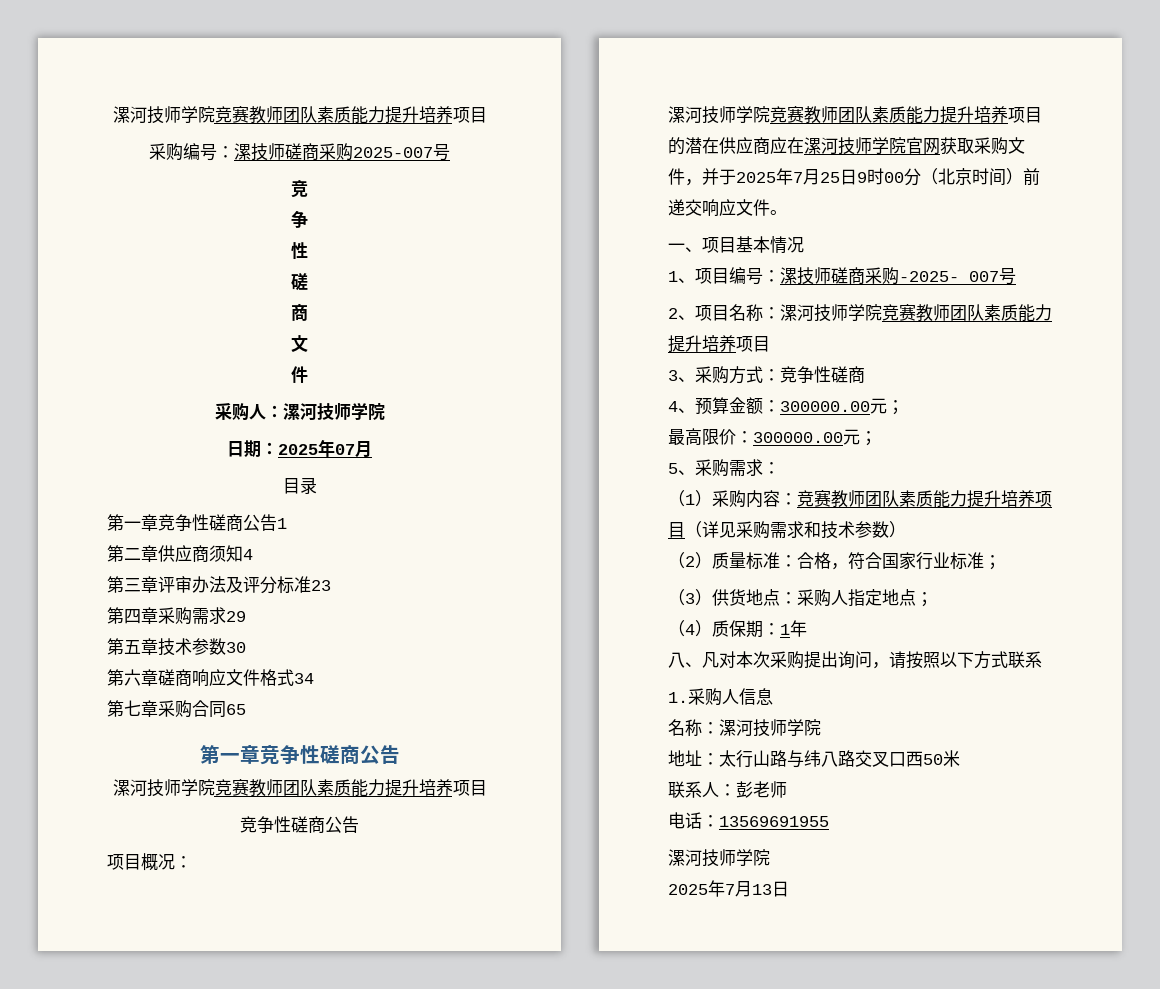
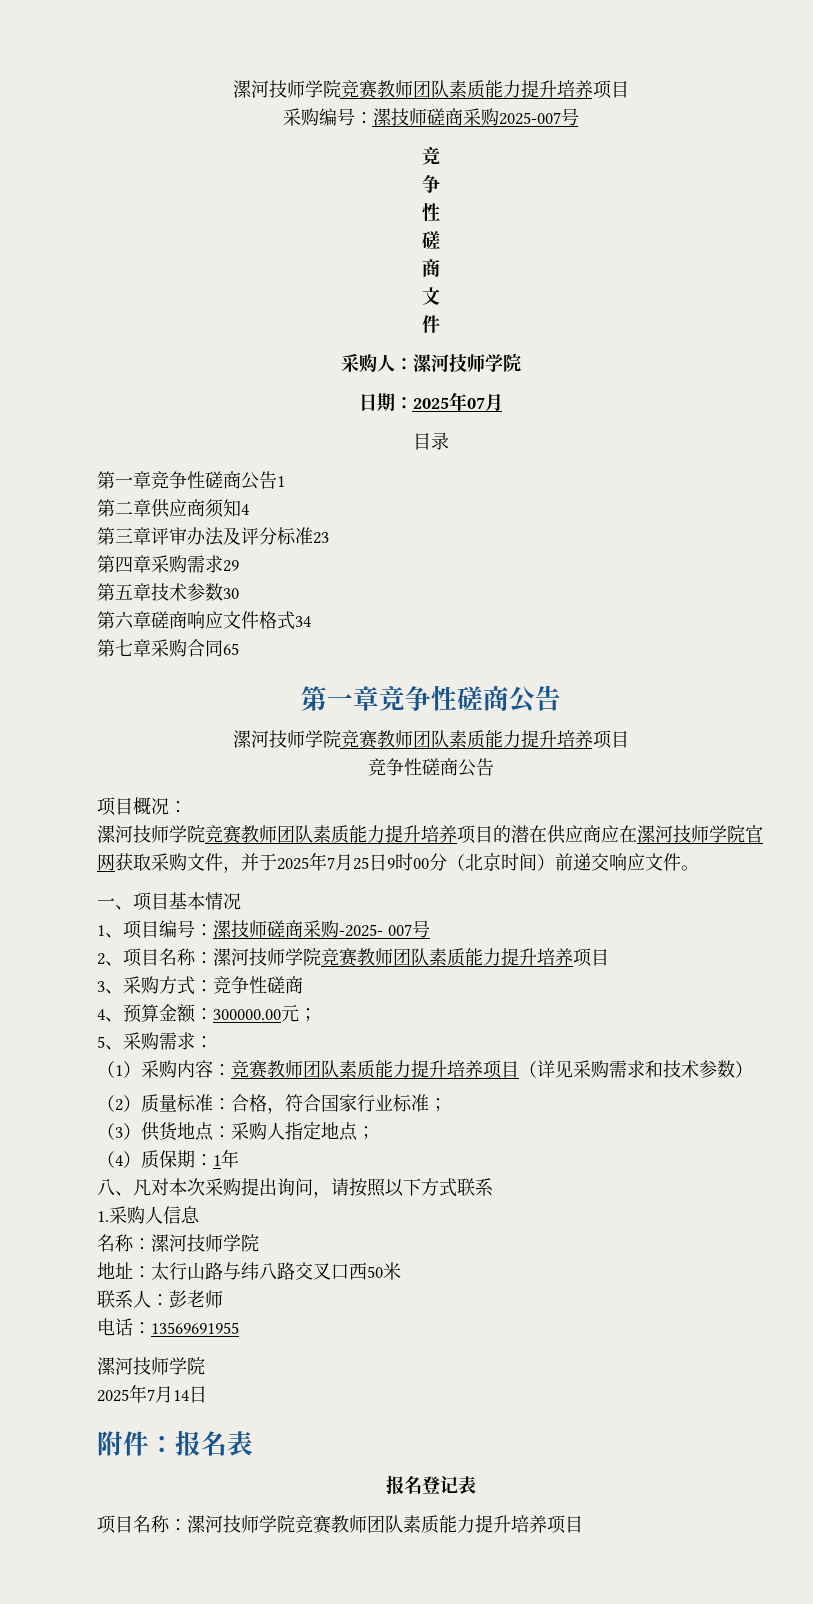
[668,428,877,446] // 最高限价：300000.00元； -> (317, 1015) none
[752,881,789,897] 13日 -> [173,1386,207,1403] [97,1431,253,1456] [385,1475,476,1495] [97,1515,583,1534] 14日 // 附件：报名表 // 报名登记表 // 项目名称：漯河技师学院竞赛教师团队素质能力提升培养项目

